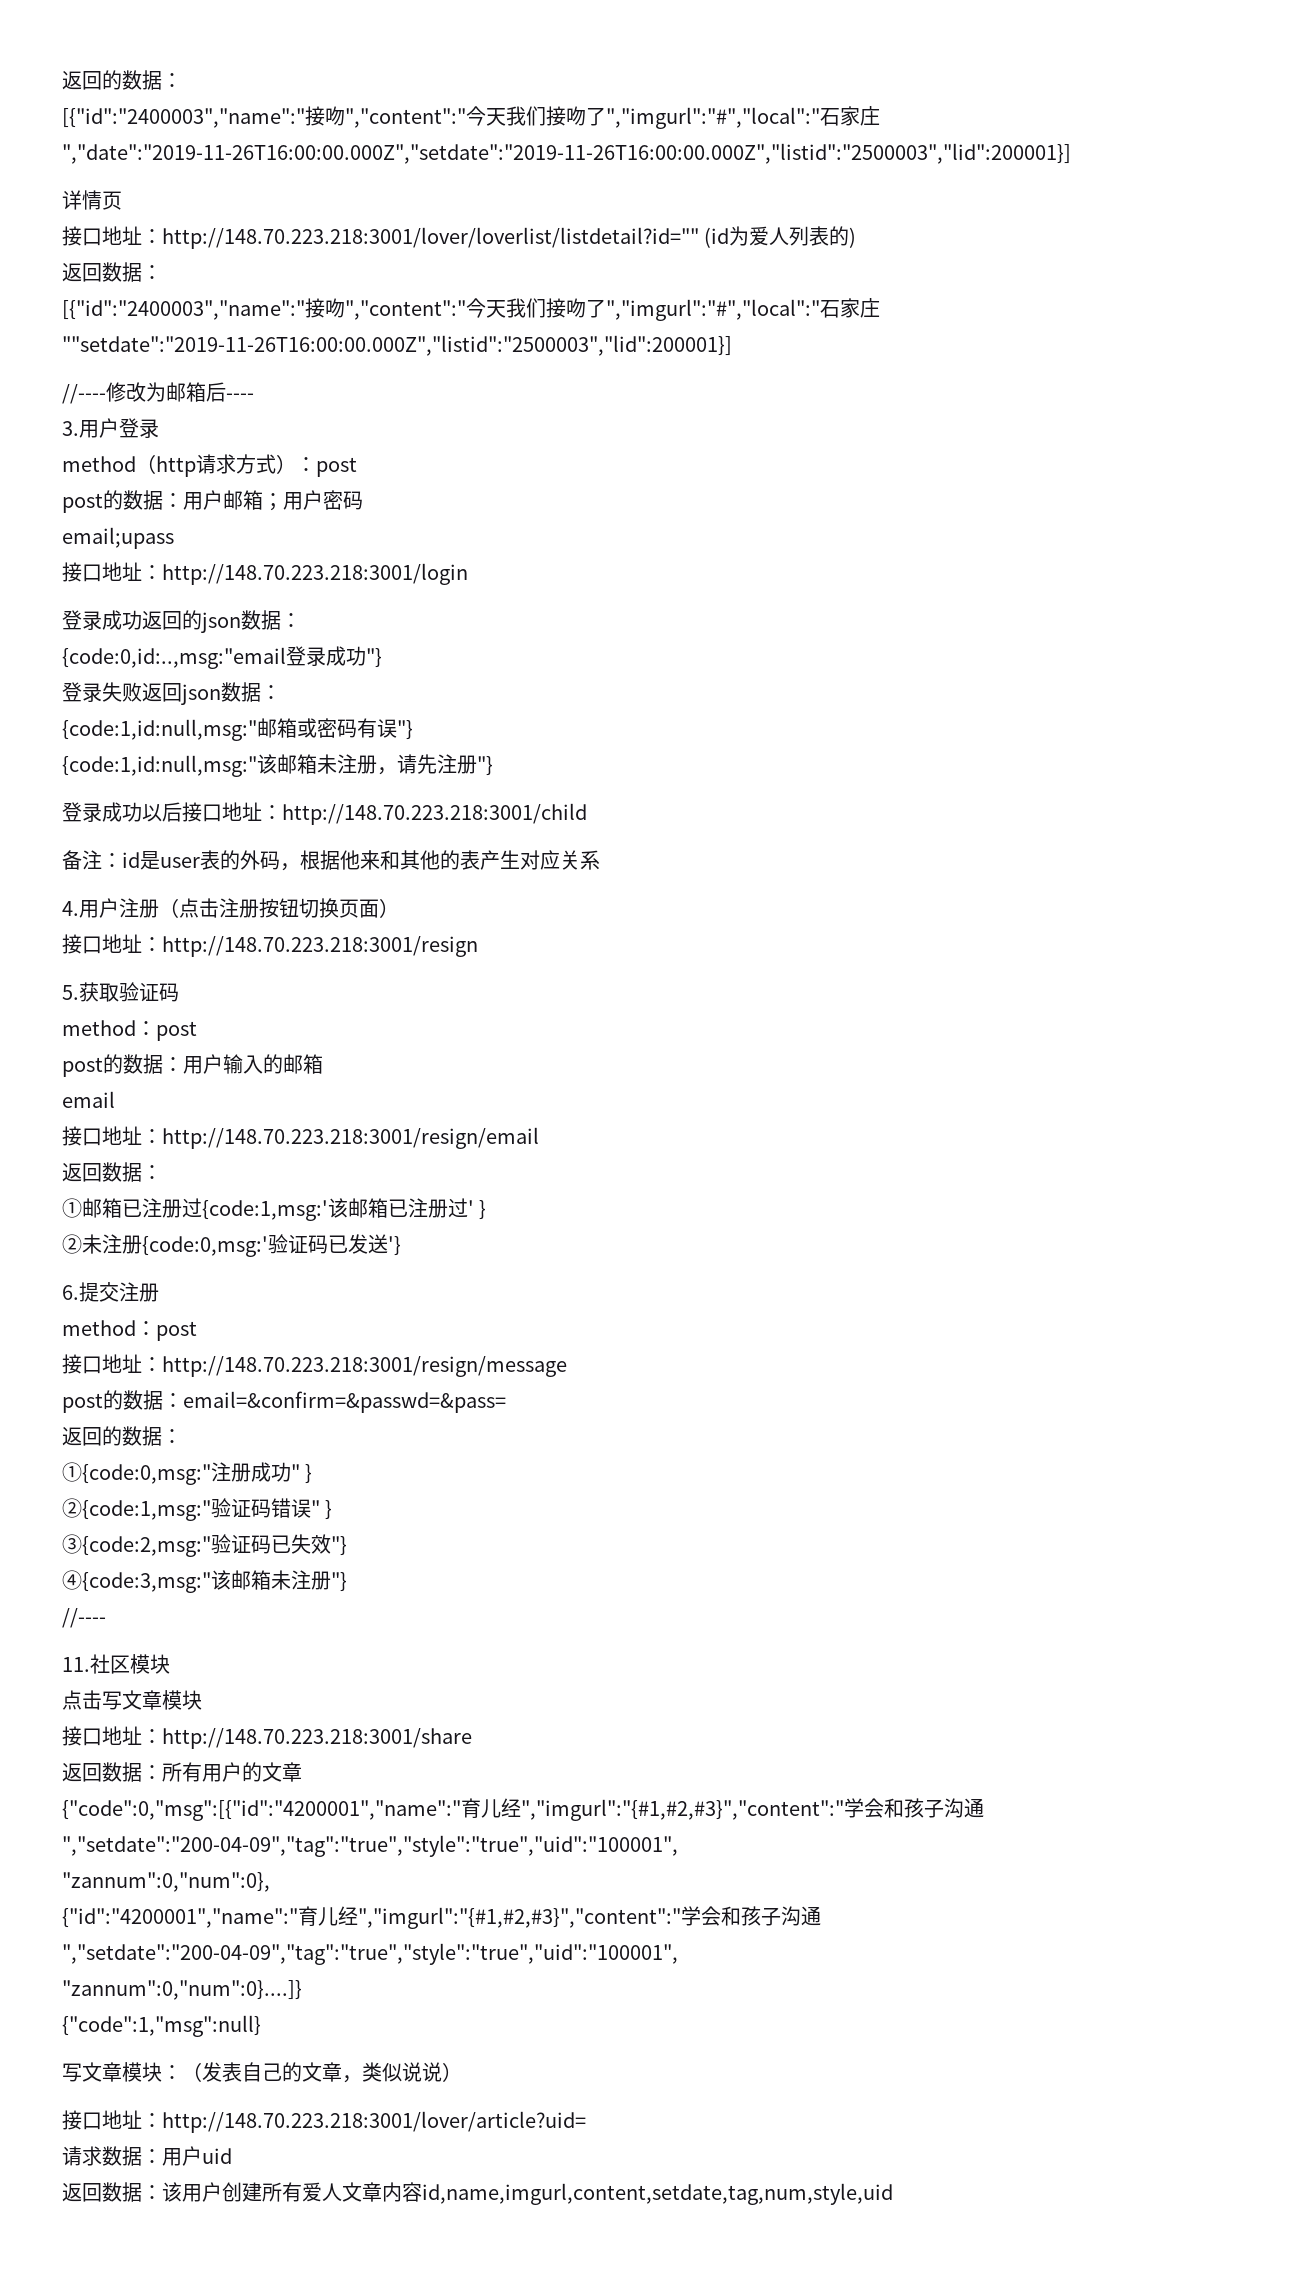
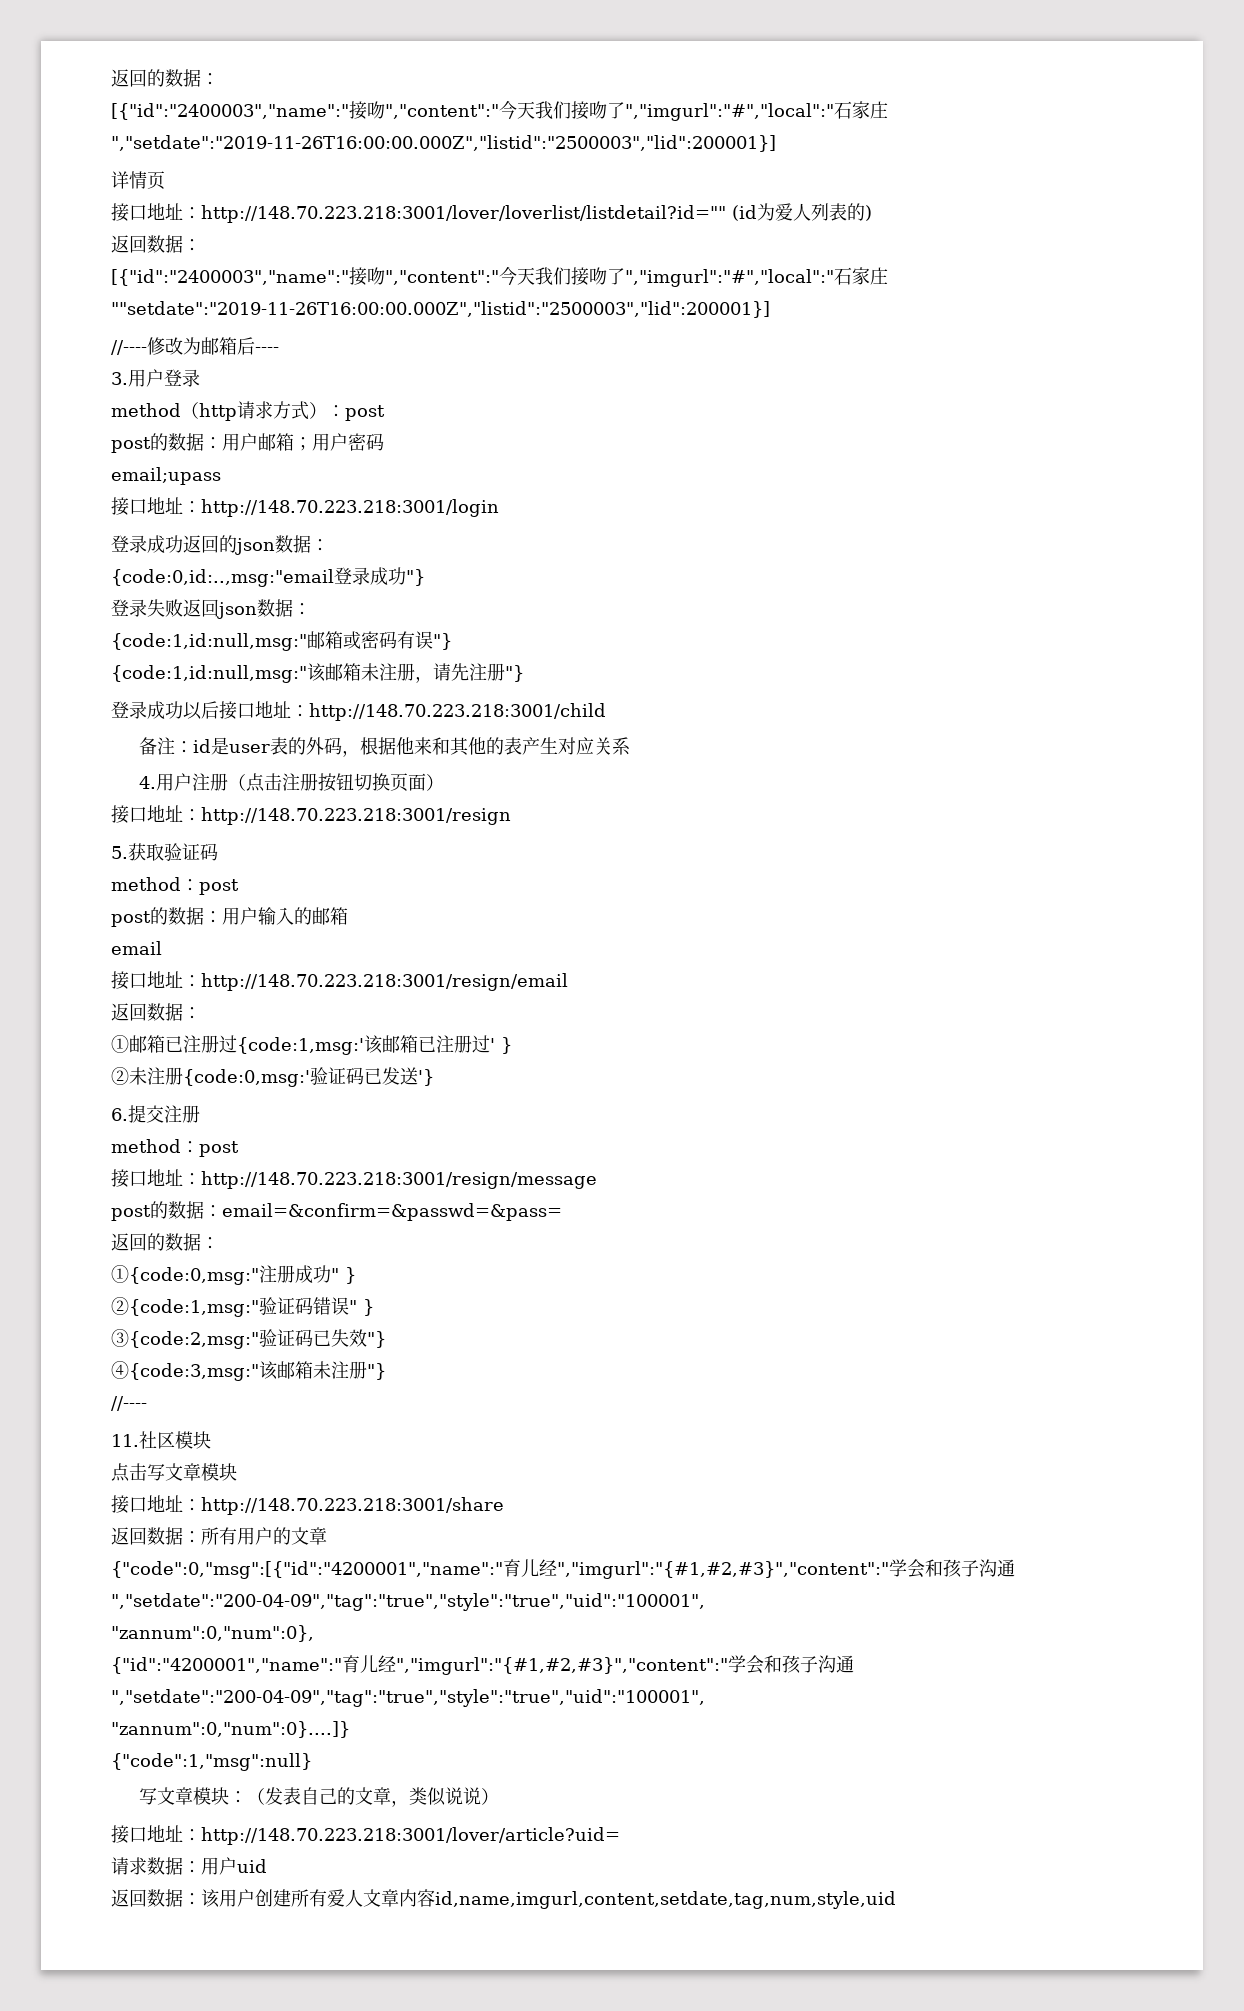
[62,143,1071,164] ","date":"2019-11-26T16:00:00.000Z","setdate":"2019-11-26T16:00:00.000Z","listid":"2500003","lid":200001}] -> [111,135,776,152] ","setdate":"2019-11-26T16:00:00.000Z","listid":"2500003","lid":200001}]

